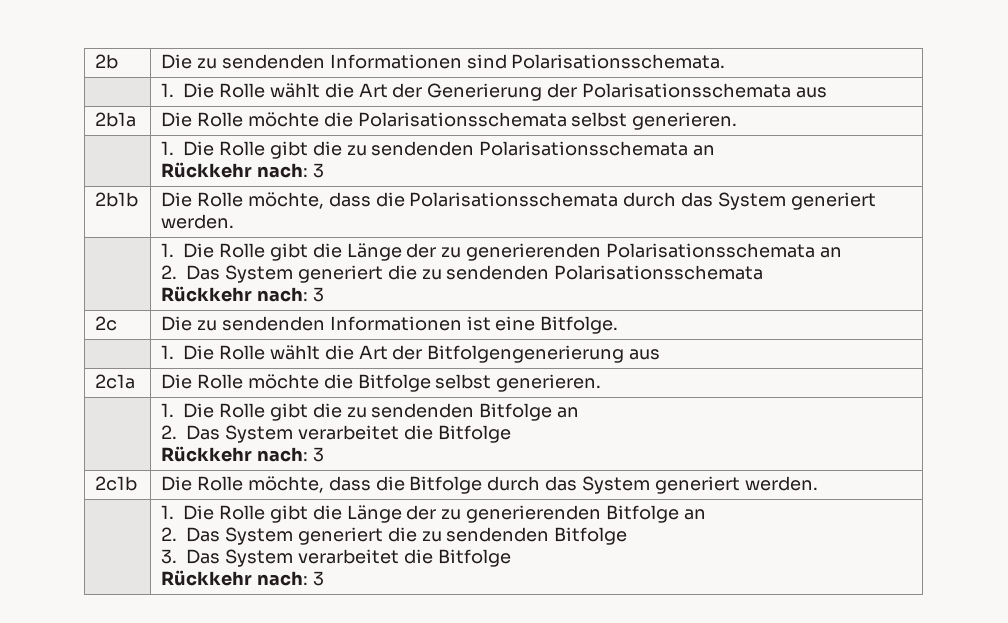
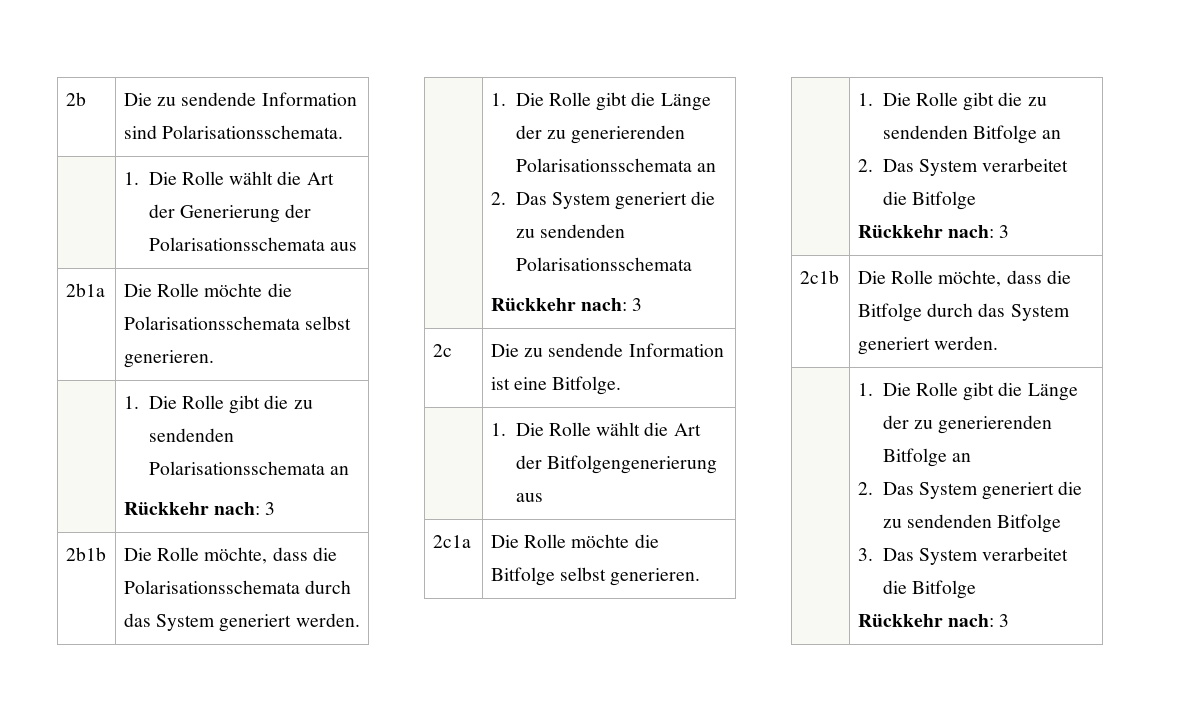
[221,54,462,69] sendenden Informationen -> [181,92,357,106] sendende Information
[221,316,462,331] sendenden Informationen -> [548,343,724,357] sendende Information

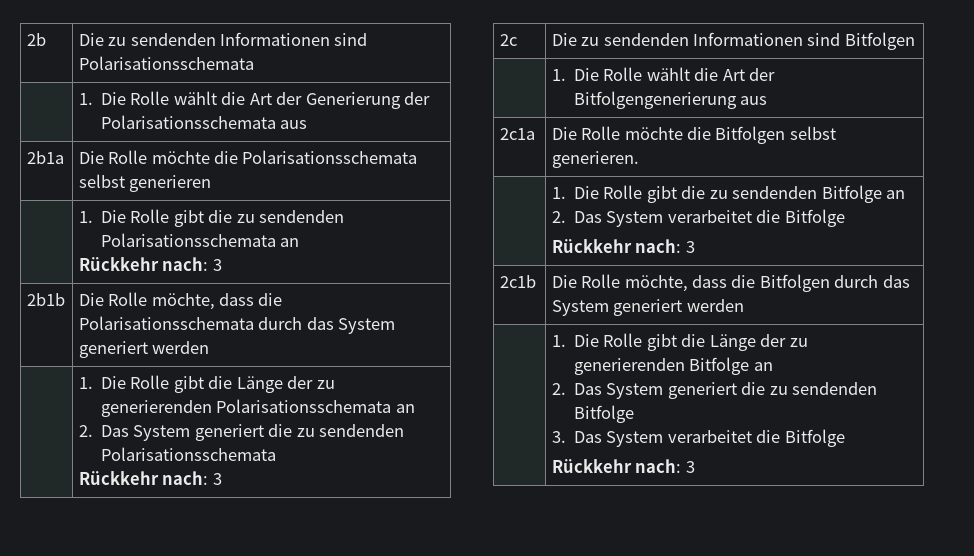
[181,92,357,106] [123,125,344,139] sendende Information sind Polarisationsschemata. -> [130,32,368,46] [78,56,254,70] sendenden Informationen sind Polarisationsschemata
[123,350,214,368] generieren. -> [129,175,212,192] generieren
[295,613,360,627] werden. -> [152,341,210,354] werden
[548,343,724,357] [490,376,622,395] sendende Information ist eine Bitfolge. -> [603,32,915,50] sendenden Informationen sind Bitfolgen
[490,567,555,586] Bitfolge -> [715,126,786,144] Bitfolgen
[857,303,1070,322] [857,336,999,355] Bitfolge durch das System generiert werden. -> [759,274,910,292] [551,299,744,316] Bitfolgen durch das System generiert werden

